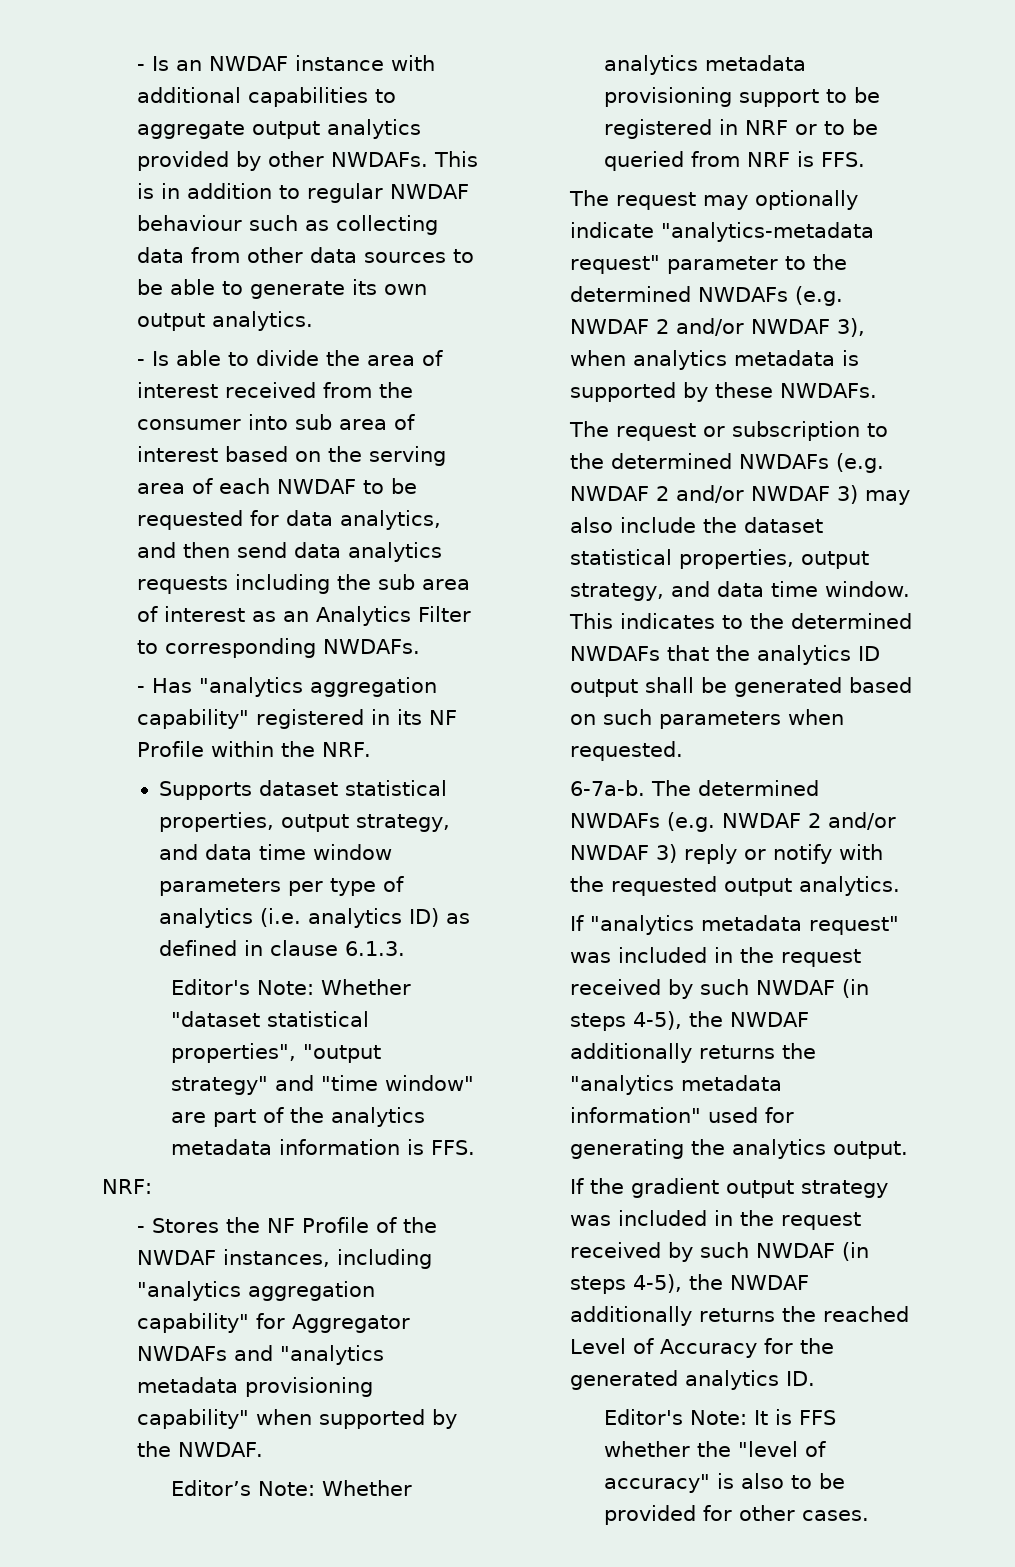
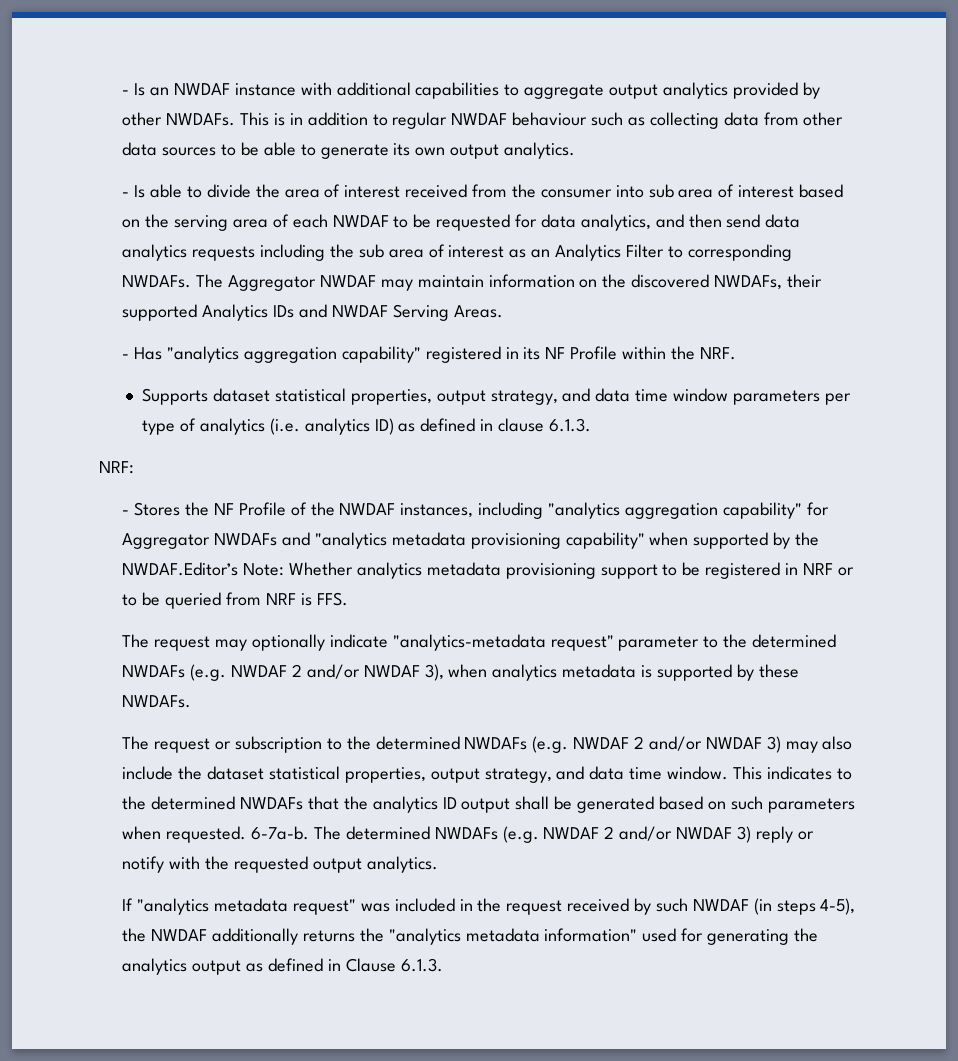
(420, 646) none -> [196,274,822,291] [122,304,503,321] The Aggregator NWDAF may maintain information on the discovered NWDAFs, their supported Analytics IDs and NWDAF Serving Areas.
[170,979,411,995] [170,1011,369,1027] [170,1043,381,1063] [170,1075,474,1095] [170,1107,425,1127] [170,1139,475,1155] // Editor's Note: Whether "dataset statistical properties", "output strategy" and "time window" are part of the analytics metadata information is FFS. -> (591, 425) none
[177,1442,264,1457] [170,1480,251,1496] NWDAF. // Editor’s -> [122,562,239,576] NWDAF.Editor’s
(683, 751) // -> (247, 834) none
[832,1141,908,1159] [569,1178,888,1198] [569,1210,861,1230] [569,1242,869,1262] [569,1274,809,1294] [569,1306,909,1326] [569,1338,834,1358] [569,1370,815,1390] [603,1409,836,1425] [603,1441,826,1457] [603,1473,845,1493] [603,1505,869,1525] output. // If the gradient output strategy was included in the request received by such NWDAF (in steps 4-5), the NWDAF additionally returns the reached Level of Accuracy for the generated analytics ID. // Editor's Note: It is FFS whether the "level of accuracy" is also to be provided for other cases. -> [192,958,443,975] output as defined in Clause 6.1.3.

